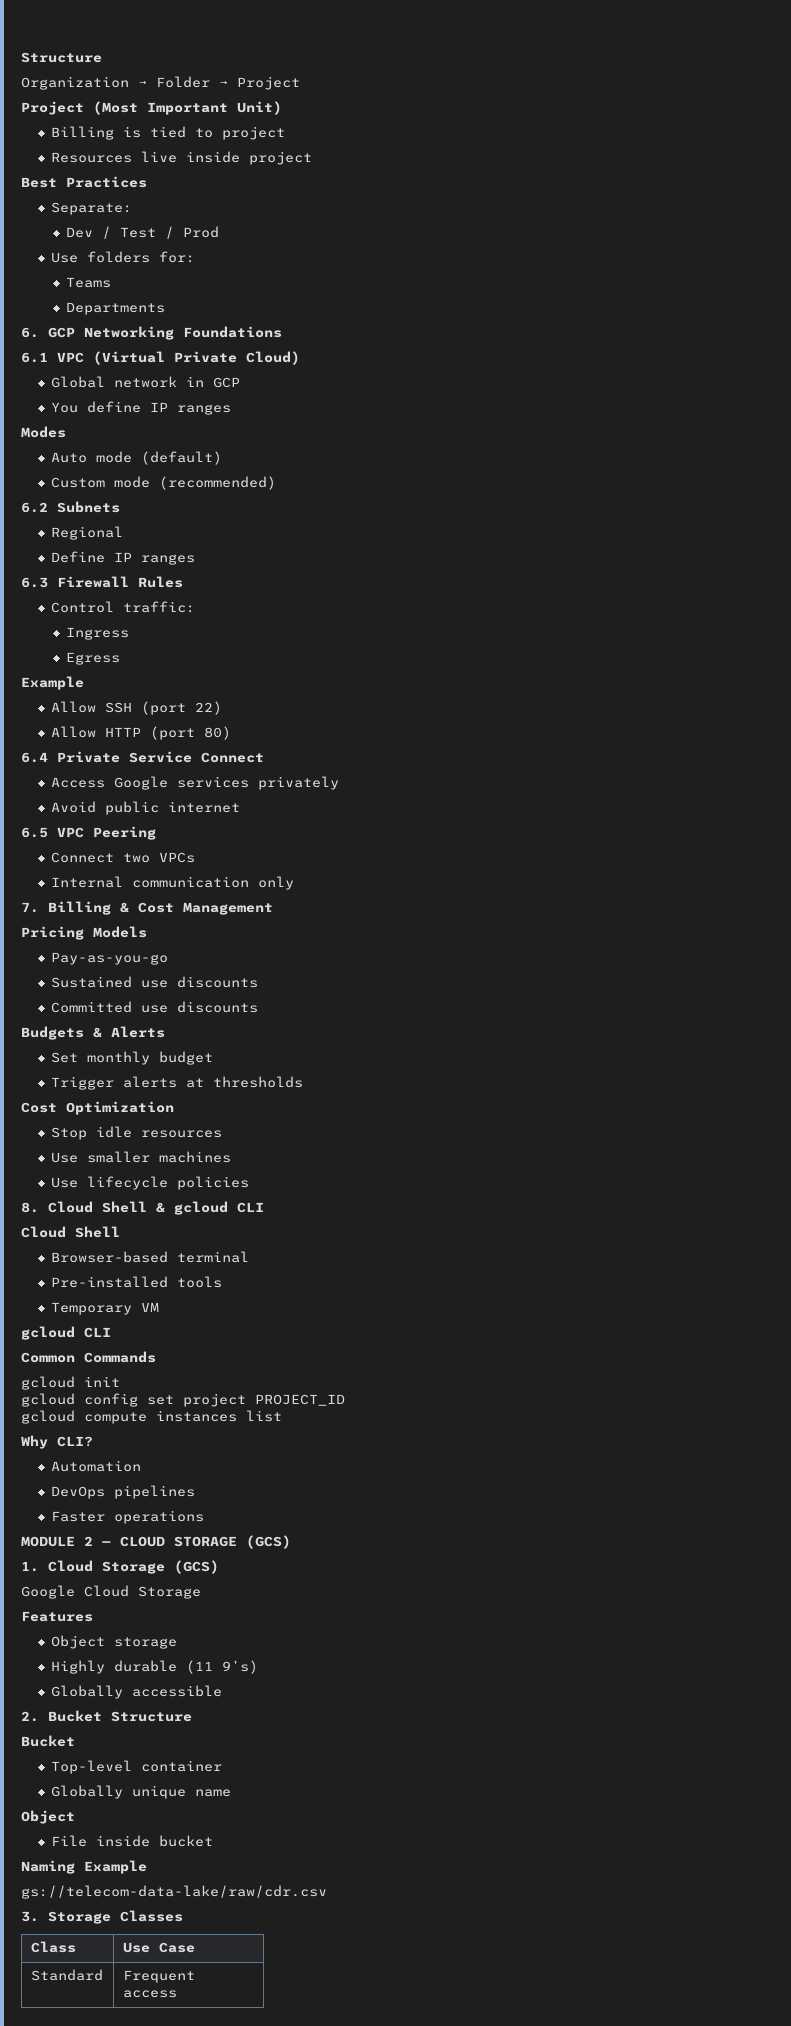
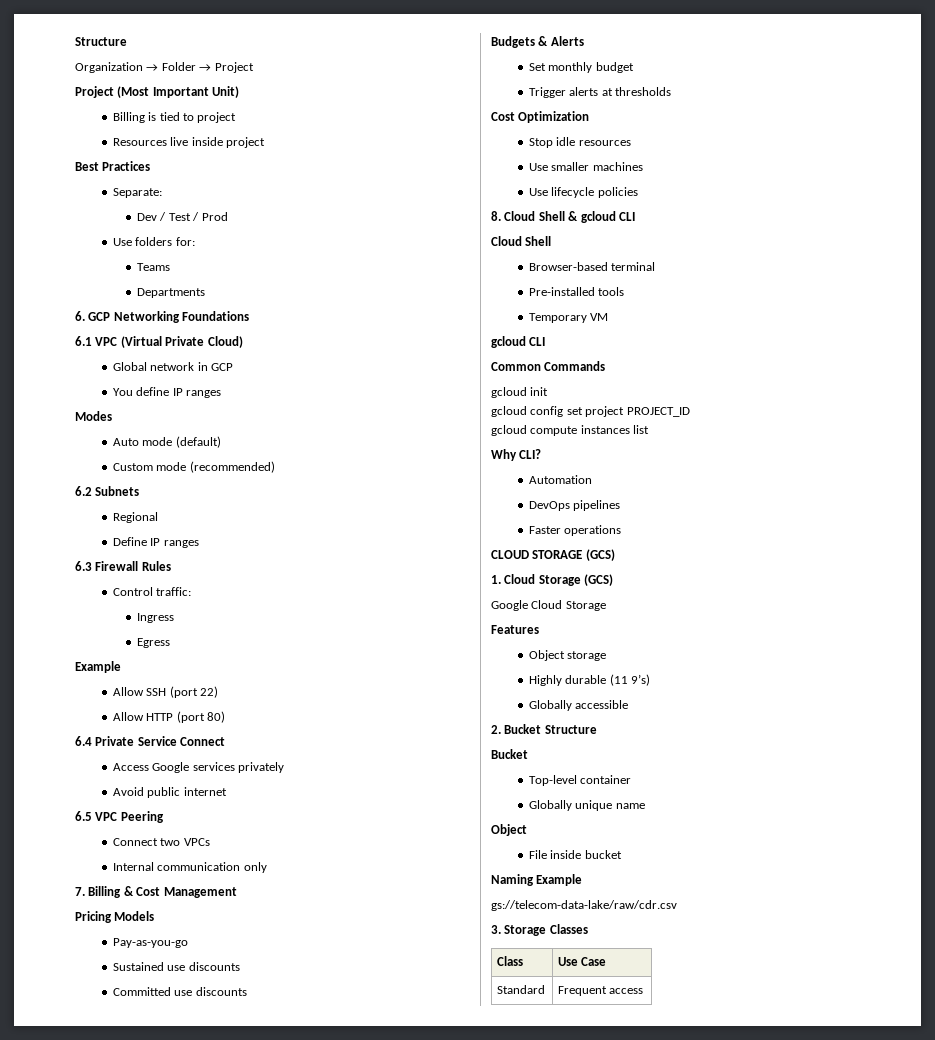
[21,1536,111,1547] MODULE 2 — -> (622, 530) none

